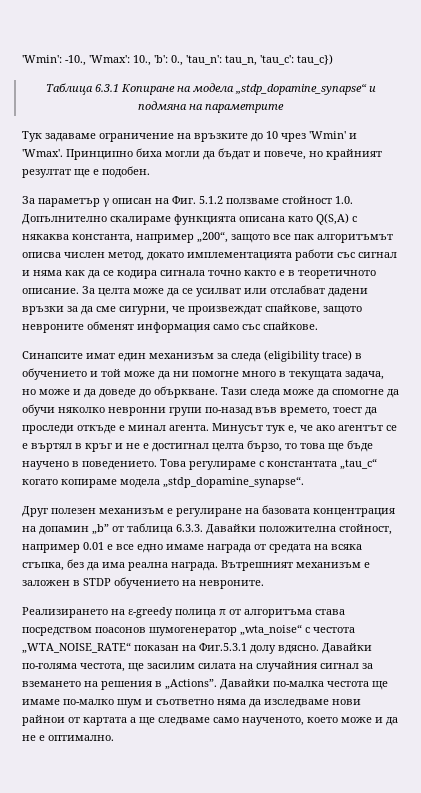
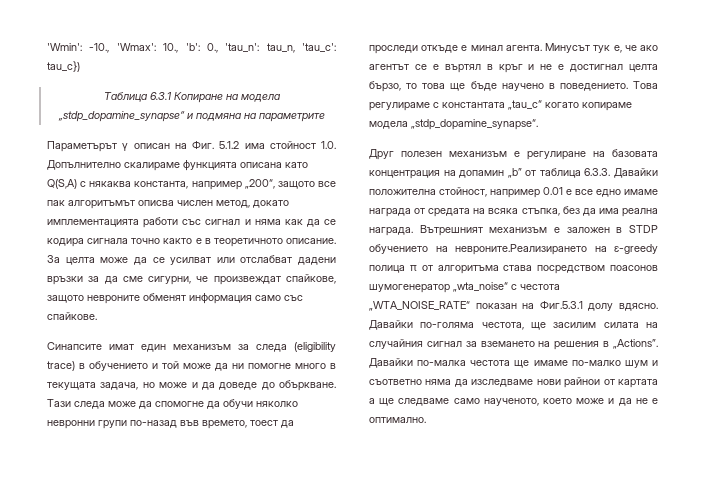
[22,131,357,142] [22,148,382,160] [22,166,150,178] [22,196,100,207] Тук задаваме ограничение на връзките до 10 чрез 'Wmin' и 'Wmax'. Принципно биха могли да бъдат и повече, но крайният резултат ще е подобен. // За параметър -> [47,141,117,152] Параметърът
[226,198,279,204] ползваме -> [244,143,265,149] има
[199,580,264,589] [22,607,108,618] невроните. // Реализирането -> [455,244,587,255] невроните.Реализирането

